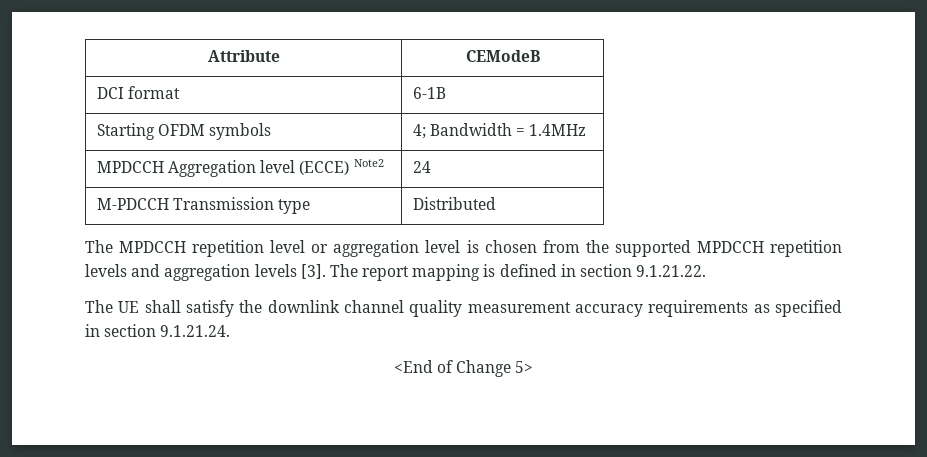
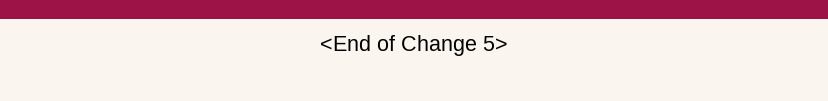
[207,50,280,62] [465,50,540,62] [96,86,181,99] [412,87,446,99] [96,123,272,140] [412,123,587,139] [96,159,384,177] [412,161,431,173] [96,197,311,214] [412,197,496,210] [85,240,843,257] [85,264,707,281] [85,300,843,317] [85,324,231,337] Attribute | CEModeB // DCI format | 6-1B // Starting OFDM symbols | 4; Bandwidth = 1.4MHz // MPDCCH Aggregation level (ECCE) Note2 | 24 // M-PDCCH Transmission type | Distributed // The MPDCCH repetition level or aggregation level is chosen from the supported MPDCCH repetition levels and aggregation levels [3]. The report mapping is defined in section 9.1.21.22. // The UE shall satisfy the downlink channel quality measurement accuracy requirements as specified in section 9.1.21.24. // -> (320, 43) none

